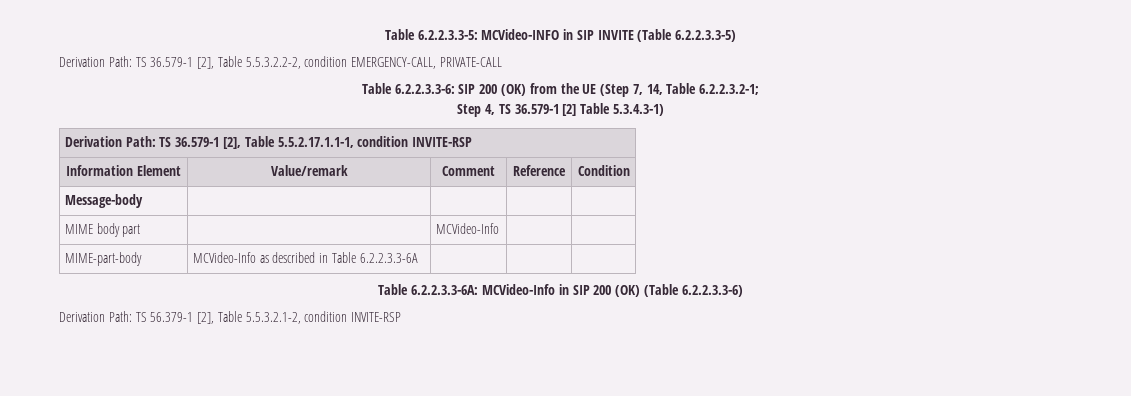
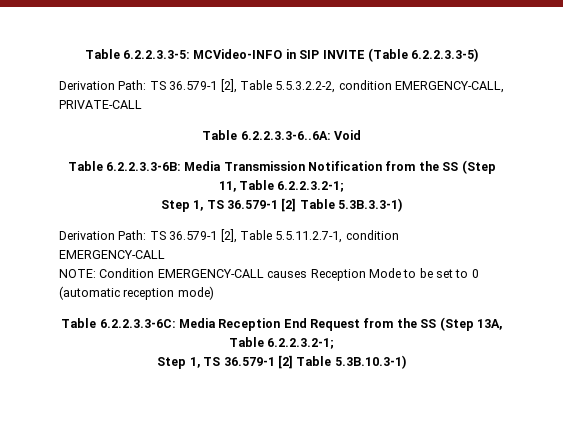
[394,83,760,97] [457,103,664,117] [64,136,473,149] [66,165,181,176] [270,165,348,176] [442,166,495,176] [513,165,566,176] [577,165,630,176] [64,194,143,208] [64,223,141,237] [435,223,499,234] [64,252,142,266] [192,252,418,263] [378,284,743,297] [59,311,402,324] 6.2.2.3.3-6: SIP 200 (OK) from the UE (Step 7, 14, Table 6.2.2.3.2-1; // Step 4, TS 36.579-1 [2] Table 5.3.4.3-1) // Derivation Path: TS 36.579-1 [2], Table 5.5.2.17.1.1-1, condition INVITE-RSP // Information Element | Value/remark | Comment | Reference | Condition // Message-body | | | | // MIME body part | | MCVideo-Info | | // MIME-part-body | MCVideo-Info as described in Table 6.2.2.3.3-6A | | | // Table 6.2.2.3.3-6A: MCVideo-Info in SIP 200 (OK) (Table 6.2.2.3.3-6) // Derivation Path: TS 56.379-1 [2], Table 5.5.3.2.1-2, condition INVITE-RSP -> [240,130,361,140] [67,160,496,174] [218,180,345,192] [160,198,403,212] [59,229,399,243] [59,250,165,259] [59,268,479,281] [59,286,214,300] [61,317,502,331] [228,337,335,349] [157,355,406,369] 6.2.2.3.3-6..6A: Void // Table 6.2.2.3.3-6B: Media Transmission Notification from the SS (Step 11, Table 6.2.2.3.2-1; // Step 1, TS 36.579-1 [2] Table 5.3B.3.3-1) // Derivation Path: TS 36.579-1 [2], Table 5.5.11.2.7-1, condition EMERGENCY-CALL // NOTE: Condition EMERGENCY-CALL causes Reception Mode to be set to 0 (automatic reception mode) // Table 6.2.2.3.3-6C: Media Reception End Request from the SS (Step 13A, Table 6.2.2.3.2-1; // Step 1, TS 36.579-1 [2] Table 5.3B.10.3-1)

